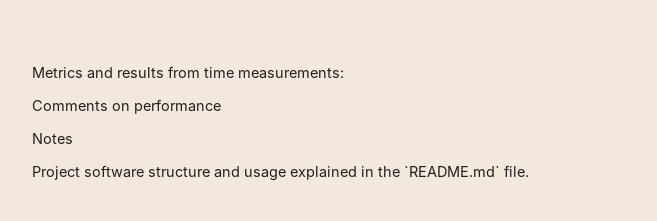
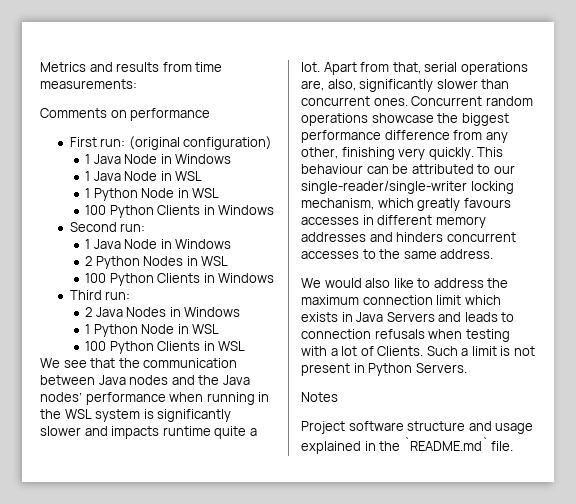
(221, 106) none -> [69,136,273,150] [85,154,232,164] [85,171,203,181] [85,188,220,201] [85,205,275,218] [69,222,146,232] [85,239,232,249] [85,256,229,269] [85,273,275,286] [69,290,131,300] [85,307,241,317] [85,324,220,337] [85,341,246,354] [40,358,238,368] [40,375,250,385] [40,392,270,405] [40,409,232,422] [40,426,257,439] [301,62,528,75] [301,79,510,92] [301,96,533,106] [301,113,509,126] [301,130,508,143] [301,147,504,160] [301,164,515,174] [301,181,514,194] [301,198,511,211] [301,215,486,228] [301,232,516,242] [301,249,494,259] [301,278,509,288] [301,295,501,305] [301,312,515,322] [301,329,510,342] [301,346,535,356] [301,363,467,376] // First run: (original configuration) // 1 Java Node in Windows // 1 Java Node in WSL // 1 Python Node in WSL // 100 Python Clients in Windows // Second run: // 1 Java Node in Windows // 2 Python Nodes in WSL // 100 Python Clients in Windows // Third run: // 2 Java Nodes in Windows // 1 Python Node in WSL // 100 Python Clients in WSL // We see that the communication between Java nodes and the Java nodes’ performance when running in the WSL system is significantly slower and impacts runtime quite a lot. Apart from that, serial operations are, also, significantly slower than concurrent ones. Concurrent random operations showcase the biggest performance difference from any other, finishing very quickly. This behaviour can be attributed to our single-reader/single-writer locking mechanism, which greatly favours accesses in different memory addresses and hinders concurrent accesses to the same address. // We would also like to address the maximum connection limit which exists in Java Servers and leads to connection refusals when testing with a lot of Clients. Such a limit is not present in Python Servers.

